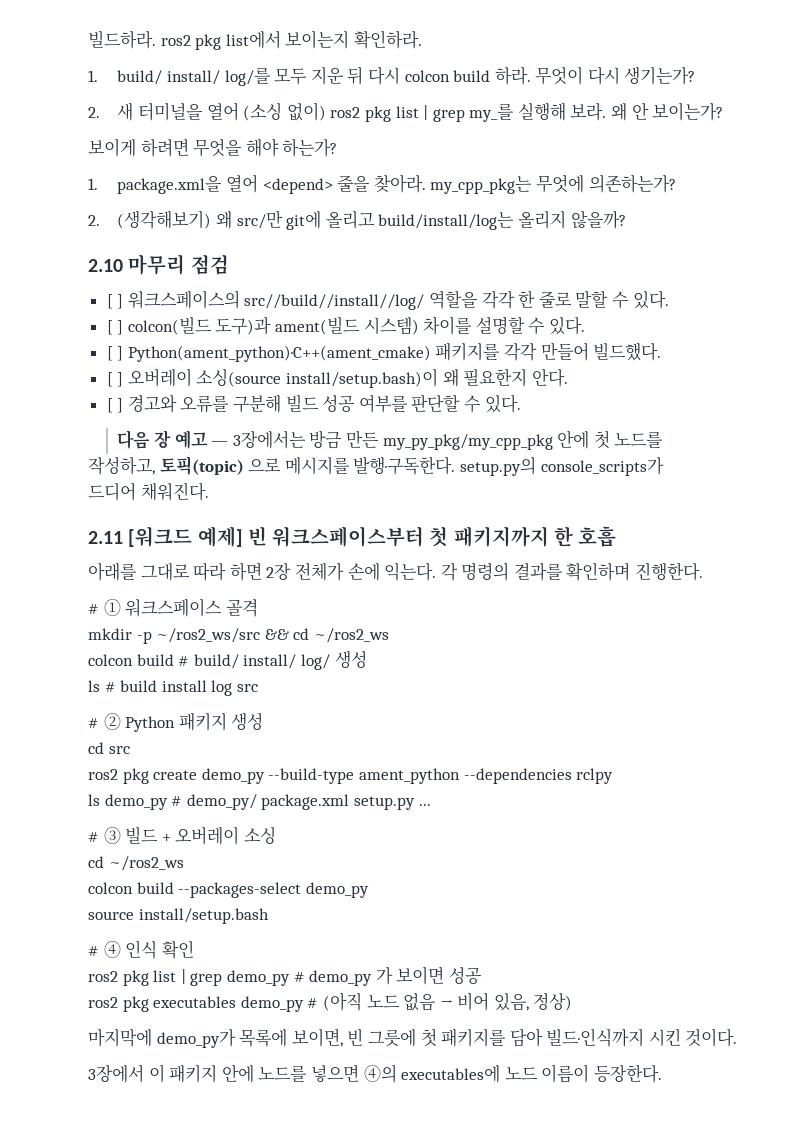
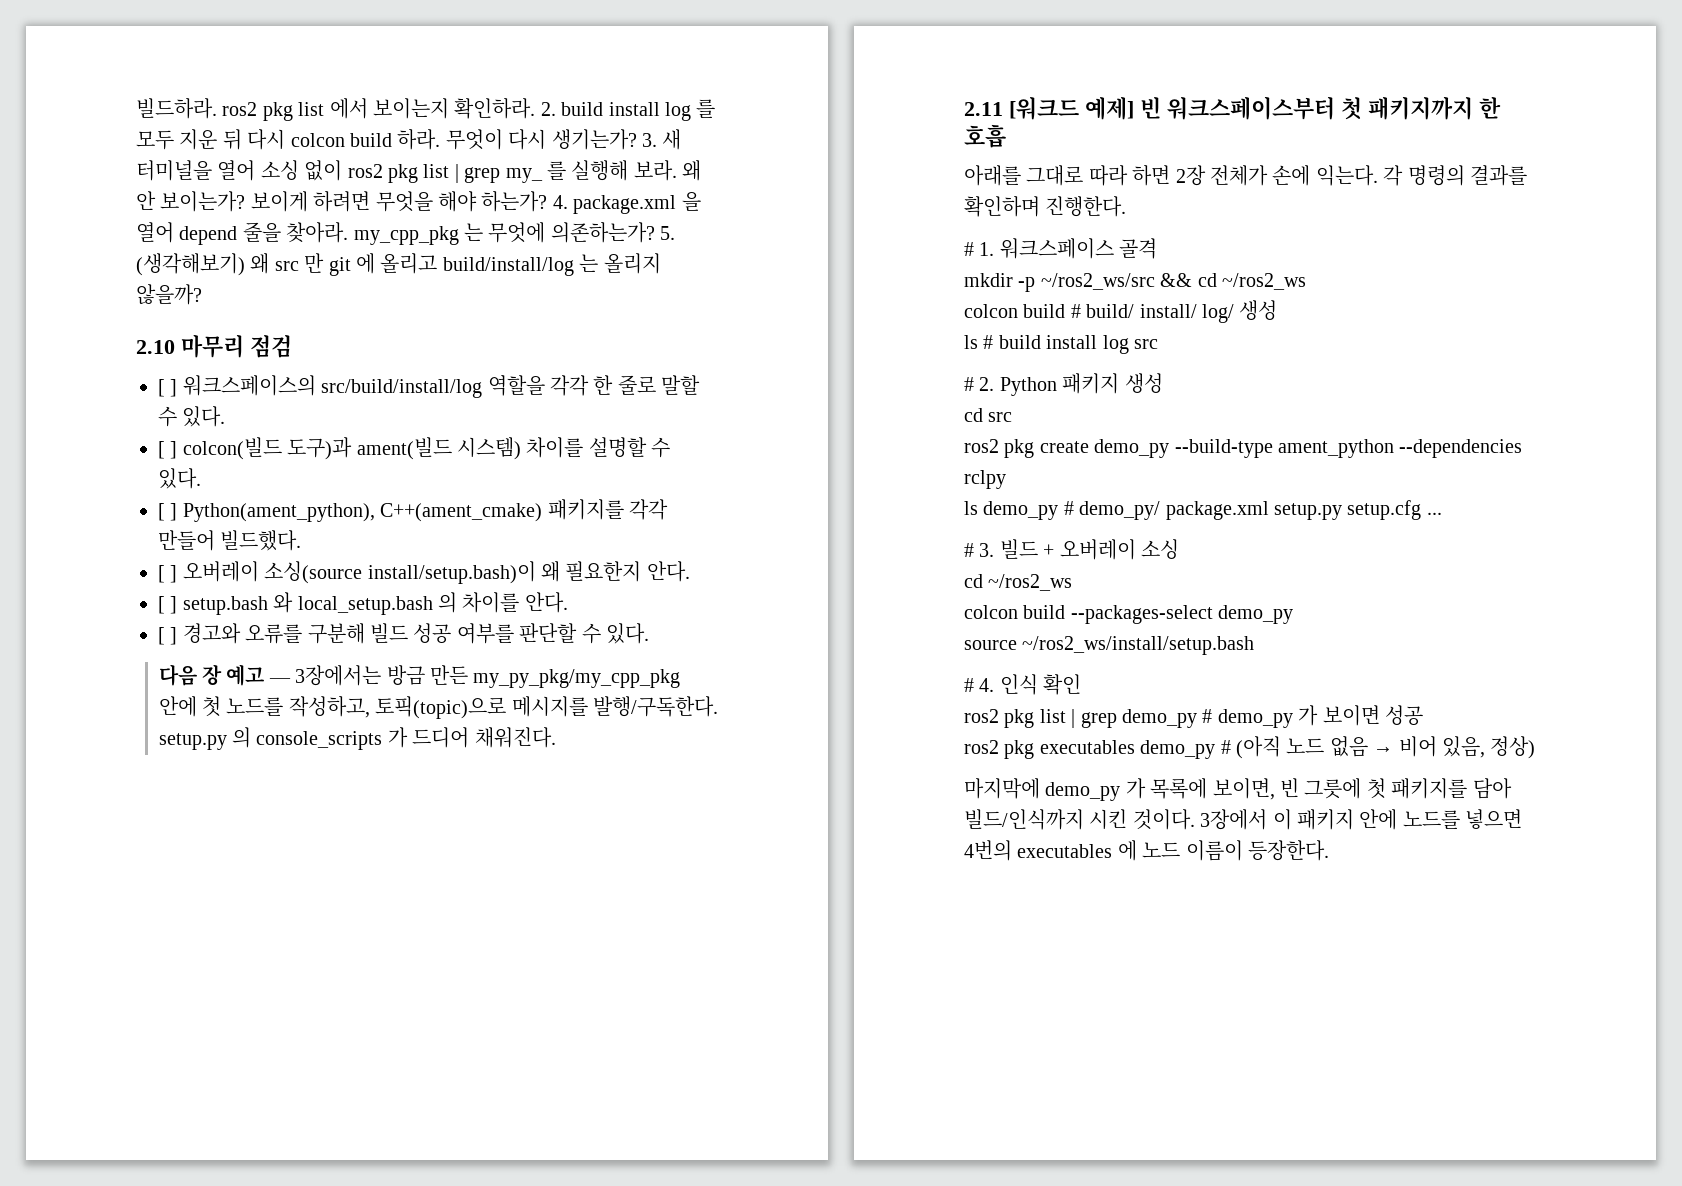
[225,30,281,49] list에서 -> [298,98,368,119] list 에서
[88,68,271,86] // 1. build/ install/ log/를 -> [540,99,716,121] 2. build install log 를
[88,107,100,118] // 2. -> [641,133,657,147] 3.
[243,102,515,122] (소싱 없이) ros2 pkg list | grep my_를 -> [260,160,566,183] 소싱 없이 ros2 pkg list | grep my_ 를
(724, 111) // -> (246, 201) none
[88,174,533,194] // 1. package.xml을 열어 <depend> 줄을 찾아라. my_cpp_pkg는 -> [552,192,701,214] [136,222,483,245] 4. package.xml 을 열어 depend 줄을 찾아라. my_cpp_pkg 는
[88,215,100,226] // 2. -> [660,226,676,240] 5.
[236,210,515,230] src/만 git에 올리고 build/install/log는 -> [274,253,599,276] src 만 git 에 올리고 build/install/log 는
[244,294,425,310] src//build//install//log/ -> [321,379,483,398] src/build/install/log
[127,345,431,362] Python(ament_python)·C++(ament_cmake) -> [182,503,543,522] Python(ament_python), C++(ament_cmake)
(568, 377) none -> [158,592,568,615] // [ ] setup.bash 와 local_setup.bash 의 차이를 안다.
[88,456,664,476] // 작성하고, 토픽(topic) 으로 메시지를 발행·구독한다. setup.py의 console_scripts가 // -> [288,696,718,719] [158,727,408,750] 작성하고, 토픽(topic)으로 메시지를 발행/구독한다. setup.py 의 console_scripts 가
[103,599,121,616] ① -> [979,242,995,256] 1.
[103,713,121,730] ② -> [979,377,995,391] 2.
(415, 803) none -> [1347,500,1422,520] setup.cfg
[103,827,121,844] ③ -> [979,543,995,557] 3.
[138,908,269,924] [88,941,121,958] install/setup.bash // # ④ -> [1022,636,1255,655] [964,678,995,692] ~/ros2_ws/install/setup.bash // # 4.
[156,1029,236,1048] demo_py가 -> [1045,778,1146,801] demo_py 가
[546,1028,645,1047] 빌드·인식까지 -> [964,809,1084,830] 빌드/인식까지
(738, 1037) // -> (1195, 819) none
[363,1064,501,1083] ④의 executables에 -> [964,840,1137,861] 4번의 executables 에

